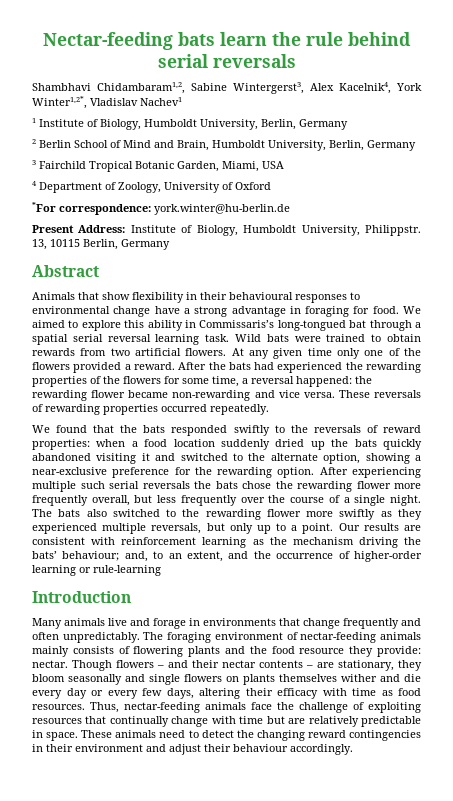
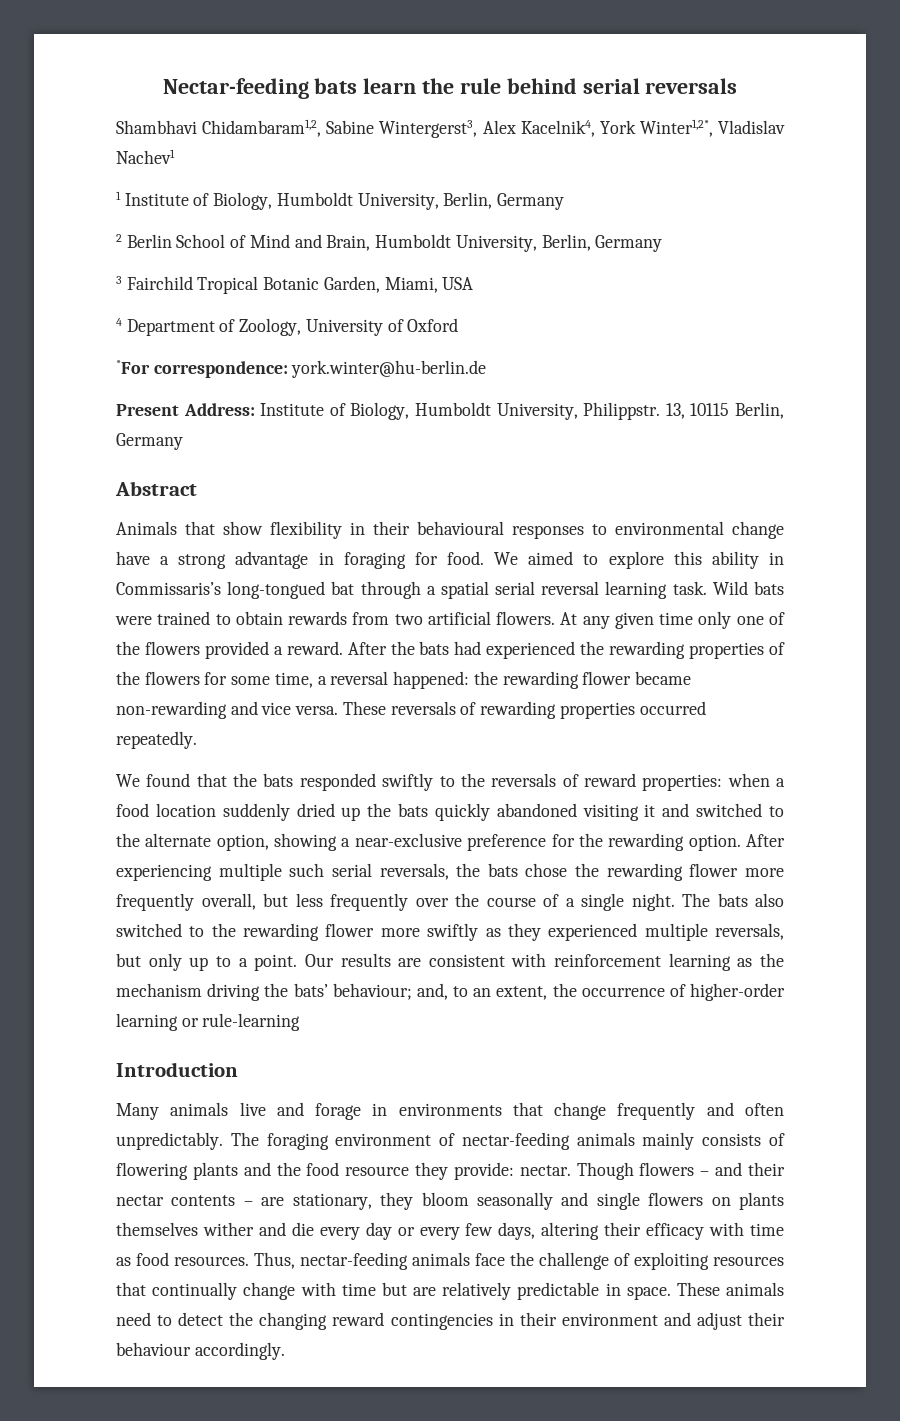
[142,481,190,489] reversals -> [379,863,449,880] reversals,
[228,551,249,559] and -> (548, 993) none

